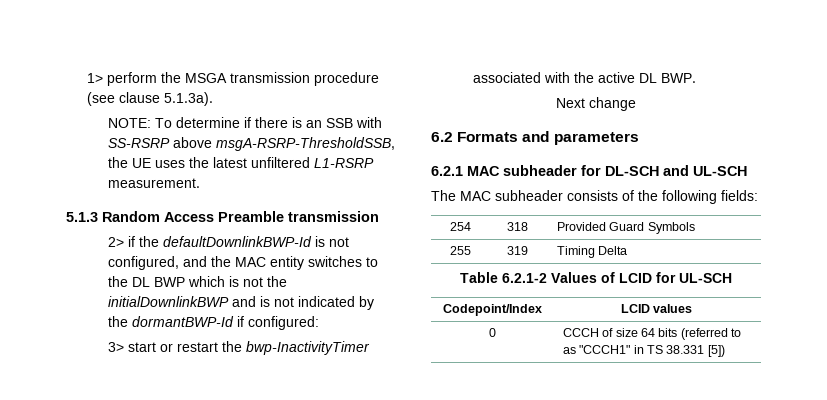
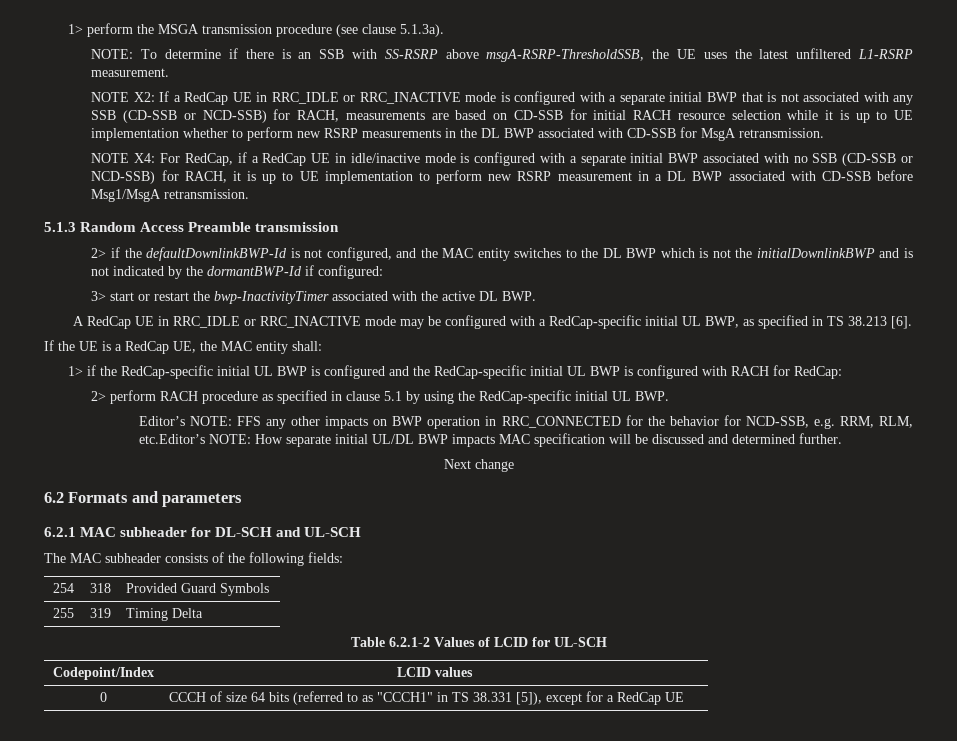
(201, 183) none -> [91,91,914,105] [91,109,913,123] [91,127,825,141] [91,152,914,166] [91,170,913,184] [91,189,250,202] // NOTE X2: If a RedCap UE in RRC_IDLE or RRC_INACTIVE mode is configured with a separate initial BWP that is not associated with any SSB (CD-SSB or NCD-SSB) for RACH, measurements are based on CD-SSB for initial RACH resource selection while it is up to UE implementation whether to perform new RSRP measurements in the DL BWP associated with CD-SSB for MsgA retransmission. // NOTE X4: For RedCap, if a RedCap UE in idle/inactive mode is configured with a separate initial BWP associated with no SSB (CD-SSB or NCD-SSB) for RACH, it is up to UE implementation to perform new RSRP measurement in a DL BWP associated with CD-SSB before Msg1/MsgA retransmission.
(697, 78) none -> [73,315,913,329] [44,340,322,354] [67,365,842,379] [91,390,670,404] [138,415,914,429] [138,433,842,447] // A RedCap UE in RRC_IDLE or RRC_INACTIVE mode may be configured with a RedCap-specific initial UL BWP, as specified in TS 38.213 [6]. // If the UE is a RedCap UE, the MAC entity shall: // 1> if the RedCap-specific initial UL BWP is configured and the RedCap-specific initial UL BWP is configured with RACH for RedCap: // 2> perform RACH procedure as specified in clause 5.1 by using the RedCap-specific initial UL BWP. // Editor’s NOTE: FFS any other impacts on BWP operation in RRC_CONNECTED for the behavior for NCD-SSB, e.g. RRM, RLM, etc.Editor’s NOTE: How separate initial UL/DL BWP impacts MAC specification will be discussed and determined further.
[707,345,725,357] [5]) -> [515,691,684,705] [5]), except for a RedCap UE

